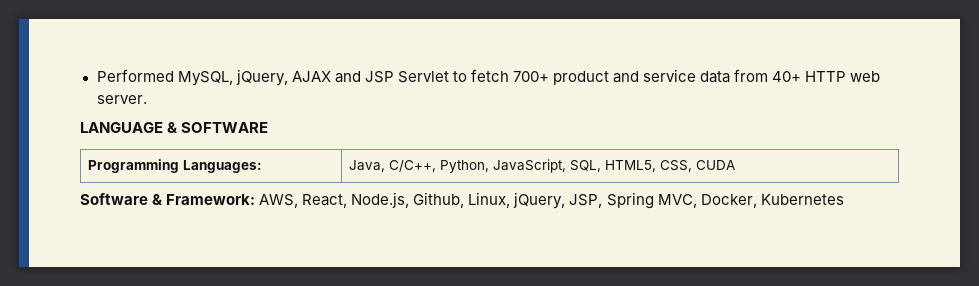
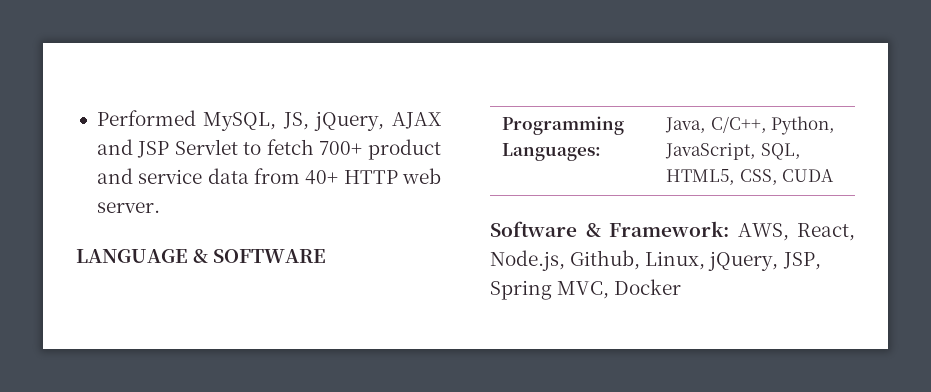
(233, 78) none -> [282,112,309,130] JS,
[700,194,844,208] Docker, Kubernetes -> [614,279,682,295] Docker

